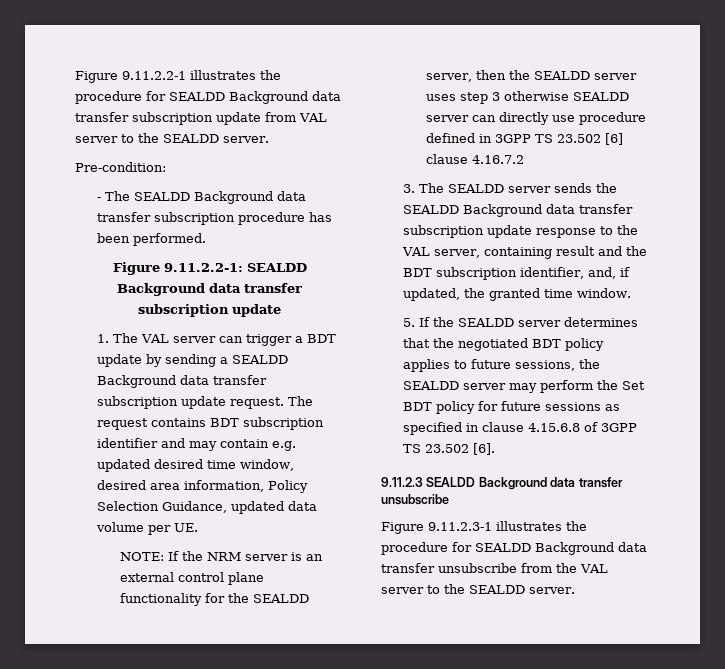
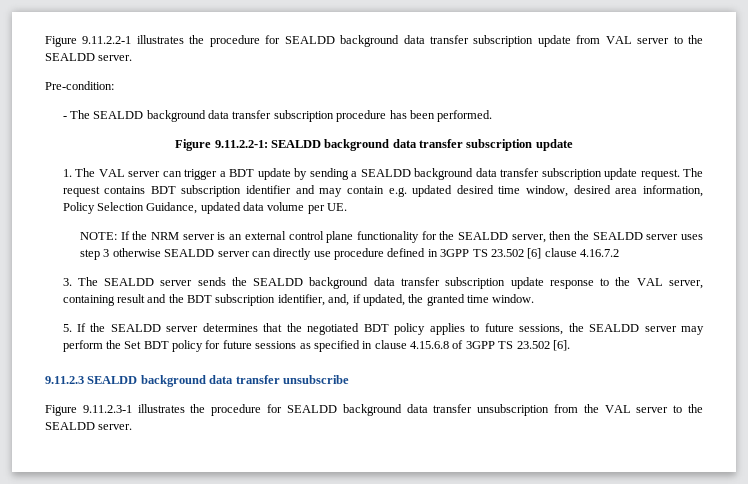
[229,91,308,104] Background -> [340,35,400,47] background
[194,191,274,204] Background -> [146,110,206,122] background
[117,283,205,296] Background -> [324,139,390,151] background
[97,375,177,388] Background -> [414,168,474,180] background
[463,204,543,217] Background -> [309,277,369,289] background
[478,477,547,490] Background -> [140,375,206,387] background
[535,542,647,555] [381,563,517,573] Background data transfer unsubscribe -> [342,404,550,416] background data transfer unsubscription

